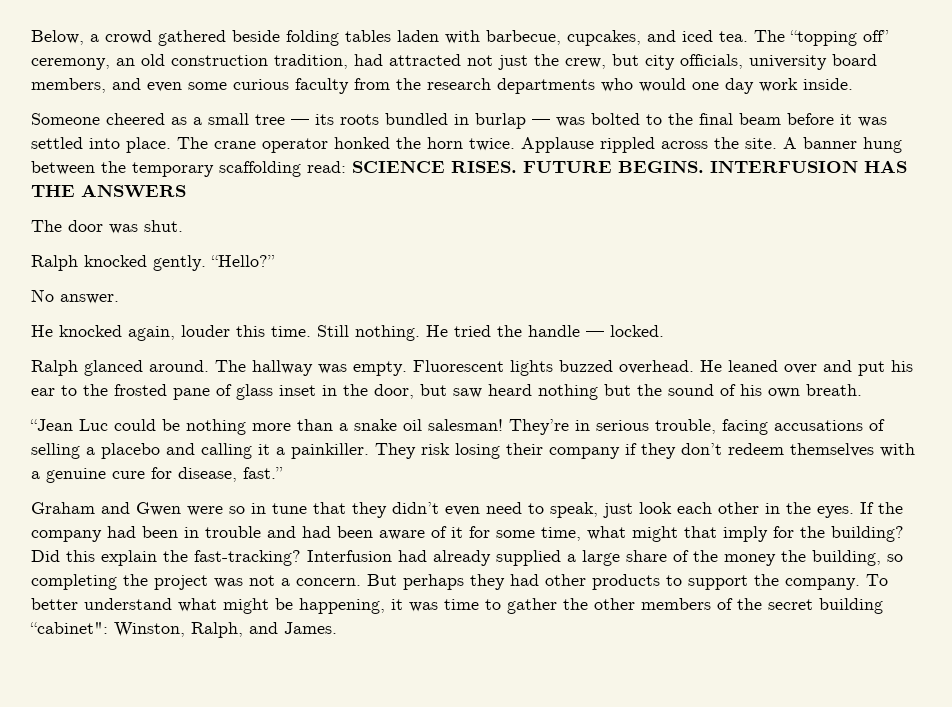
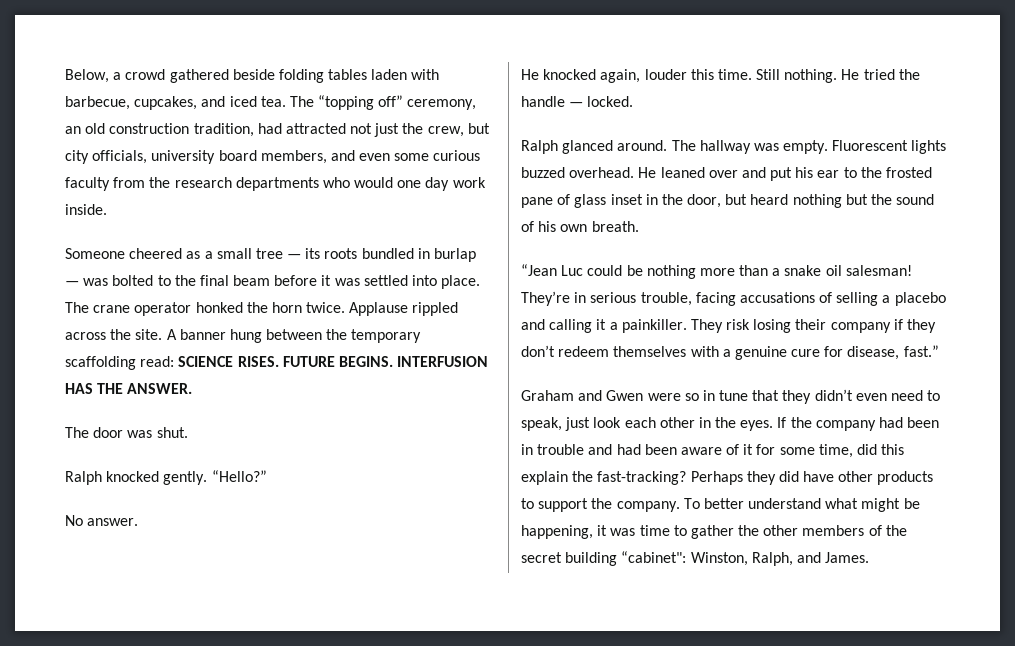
[81,184,186,198] ANSWERS -> [127,383,193,394] ANSWER.
[453,388,482,398] saw -> (748, 199) none
[587,526,904,542] [31,550,903,566] [31,574,539,590] what might that imply for the building? Did this explain the fast-tracking? Interfusion had already supplied a large share of the money the building, so completing the project was not a concern. But perhaps they had -> [857,444,905,455] [521,471,835,485] did this explain the fast-tracking? Perhaps they did have

